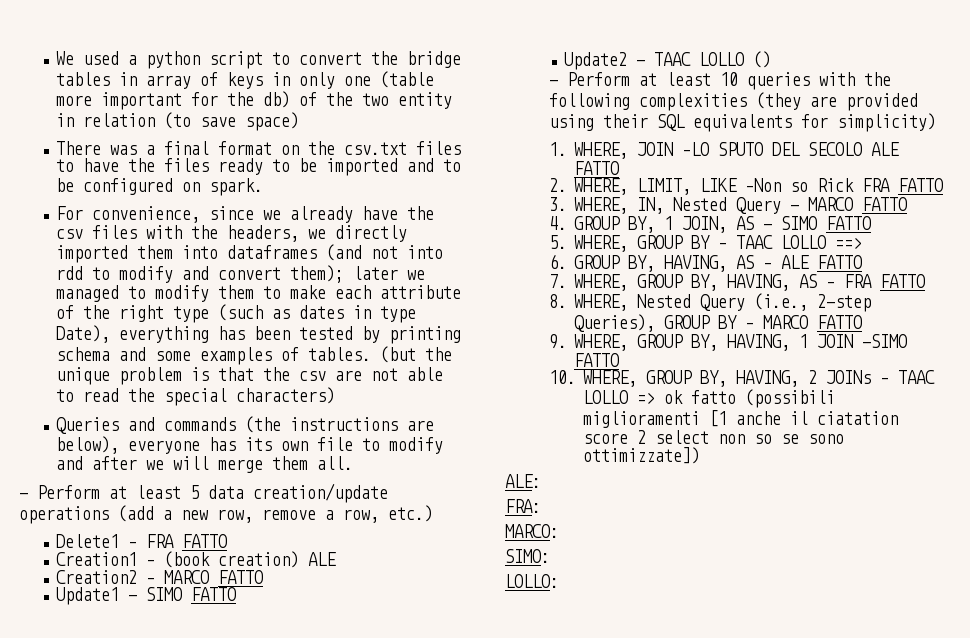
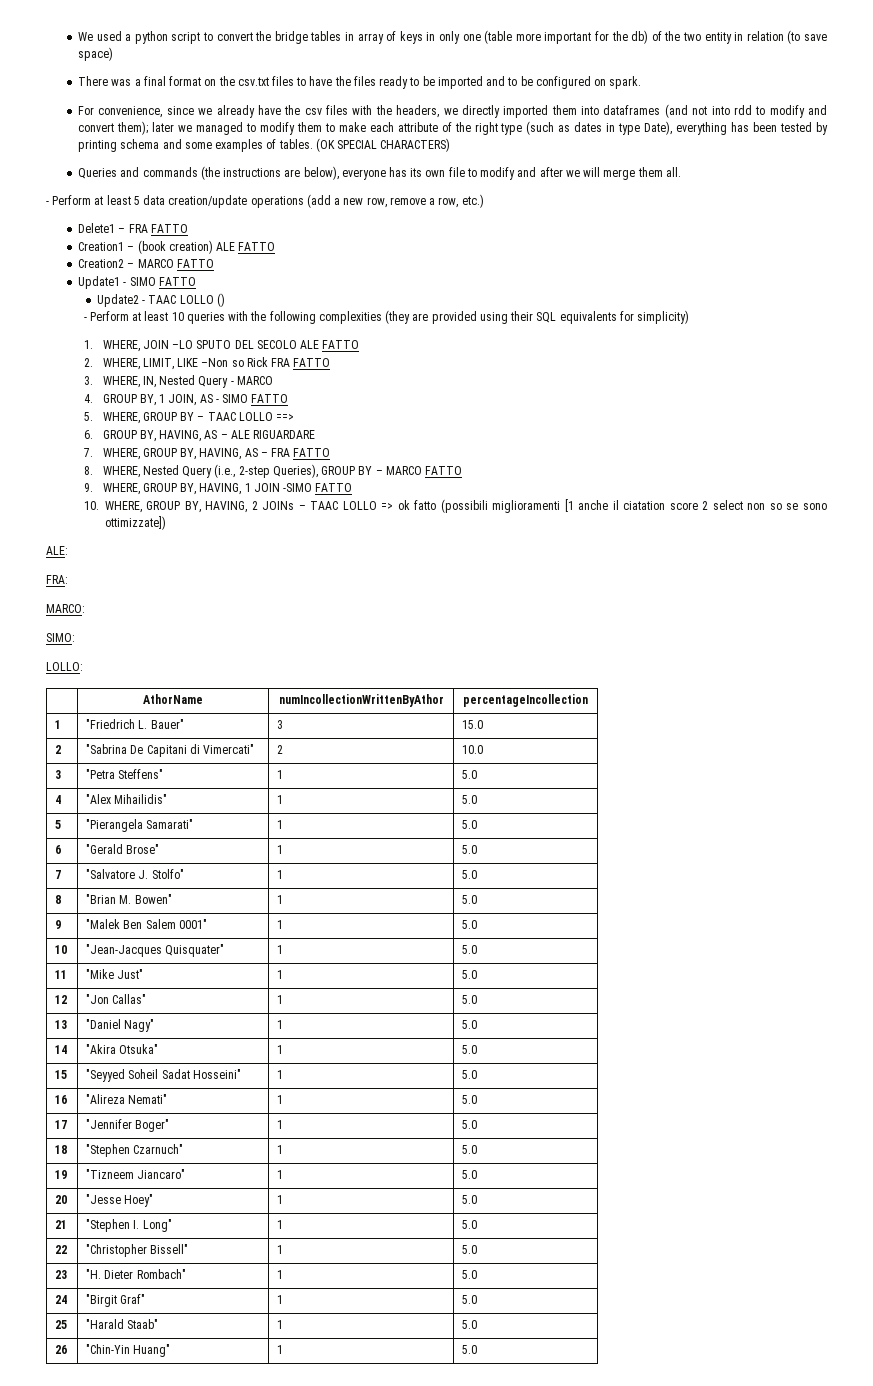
[380,346,453,363] [56,367,444,385] [56,387,336,406] (but the unique problem is that the csv are not able to read the special characters) -> [315,138,451,152] (OK SPECIAL CHARACTERS)
(337, 559) none -> [238,242,276,251] FATTO
[861,197,907,211] FATTO -> (273, 380) none
[816,255,862,269] FATTO -> [253,430,316,439] RIGUARDARE
(559, 581) none -> [143,694,203,704] [278,694,444,707] [463,694,588,707] [55,720,62,729] [86,719,184,729] [277,720,284,729] [462,720,484,729] [55,745,62,754] [86,744,255,757] [277,745,284,754] [462,745,484,754] [55,770,62,779] [86,769,164,779] [277,770,284,779] [462,770,478,779] [55,795,62,804] [86,794,168,804] [277,795,284,804] [462,795,478,804] [55,820,62,829] [86,819,194,832] [277,820,284,829] [462,820,478,829] [55,845,62,854] [86,844,160,854] [277,845,284,854] [462,845,478,854] [55,870,62,879] [86,869,184,879] [277,870,284,879] [462,870,478,879] [55,895,62,904] [86,894,172,904] [277,895,284,904] [462,895,478,904] [55,920,62,929] [86,919,207,929] [277,920,284,929] [462,920,478,929] [55,945,68,954] [86,944,225,957] [277,945,284,954] [462,945,478,954] [55,970,68,979] [86,969,144,979] [277,970,284,979] [462,970,478,979] [55,995,68,1004] [86,994,147,1004] [277,995,284,1004] [462,995,478,1004] [55,1020,68,1029] [86,1019,155,1032] [277,1020,284,1029] [462,1020,478,1029] [55,1045,68,1054] [86,1044,159,1054] [277,1045,284,1054] [462,1045,478,1054] [55,1070,68,1079] [86,1069,241,1082] [277,1070,284,1079] [462,1070,478,1079] [55,1095,68,1104] [86,1094,168,1104] [277,1095,284,1104] [462,1095,478,1104] [55,1120,68,1129] [86,1119,170,1132] [277,1120,284,1129] [462,1120,478,1129] [55,1145,68,1154] [86,1144,184,1157] [277,1145,284,1154] [462,1145,478,1154] [55,1170,68,1179] [86,1169,186,1179] [277,1170,284,1179] [462,1170,478,1179] [55,1195,68,1204] [86,1194,154,1207] [277,1195,284,1204] [462,1195,478,1204] [55,1220,68,1229] [86,1219,172,1232] [277,1220,284,1229] [462,1220,478,1229] [55,1245,68,1254] [86,1244,189,1257] [277,1245,284,1254] [462,1245,478,1254] [55,1270,68,1279] [86,1269,186,1279] [277,1270,284,1279] [462,1270,478,1279] [55,1295,68,1304] [86,1294,146,1307] [277,1295,284,1304] [462,1295,478,1304] [55,1320,68,1329] [86,1319,159,1329] [277,1320,284,1329] [462,1320,478,1329] [55,1345,68,1354] [86,1344,171,1357] [277,1345,284,1354] [462,1345,478,1354] // | AthorName | numIncollectionWrittenByAthor | percentageIncollection // 1 | "Friedrich L. Bauer" | 3 | 15.0 // 2 | "Sabrina De Capitani di Vimercati" | 2 | 10.0 // 3 | "Petra Steffens" | 1 | 5.0 // 4 | "Alex Mihailidis" | 1 | 5.0 // 5 | "Pierangela Samarati" | 1 | 5.0 // 6 | "Gerald Brose" | 1 | 5.0 // 7 | "Salvatore J. Stolfo" | 1 | 5.0 // 8 | "Brian M. Bowen" | 1 | 5.0 // 9 | "Malek Ben Salem 0001" | 1 | 5.0 // 10 | "Jean-Jacques Quisquater" | 1 | 5.0 // 11 | "Mike Just" | 1 | 5.0 // 12 | "Jon Callas" | 1 | 5.0 // 13 | "Daniel Nagy" | 1 | 5.0 // 14 | "Akira Otsuka" | 1 | 5.0 // 15 | "Seyyed Soheil Sadat Hosseini" | 1 | 5.0 // 16 | "Alireza Nemati" | 1 | 5.0 // 17 | "Jennifer Boger" | 1 | 5.0 // 18 | "Stephen Czarnuch" | 1 | 5.0 // 19 | "Tizneem Jiancaro" | 1 | 5.0 // 20 | "Jesse Hoey" | 1 | 5.0 // 21 | "Stephen I. Long" | 1 | 5.0 // 22 | "Christopher Bissell" | 1 | 5.0 // 23 | "H. Dieter Rombach" | 1 | 5.0 // 24 | "Birgit Graf" | 1 | 5.0 // 25 | "Harald Staab" | 1 | 5.0 // 26 | "Chin-Yin Huang" | 1 | 5.0

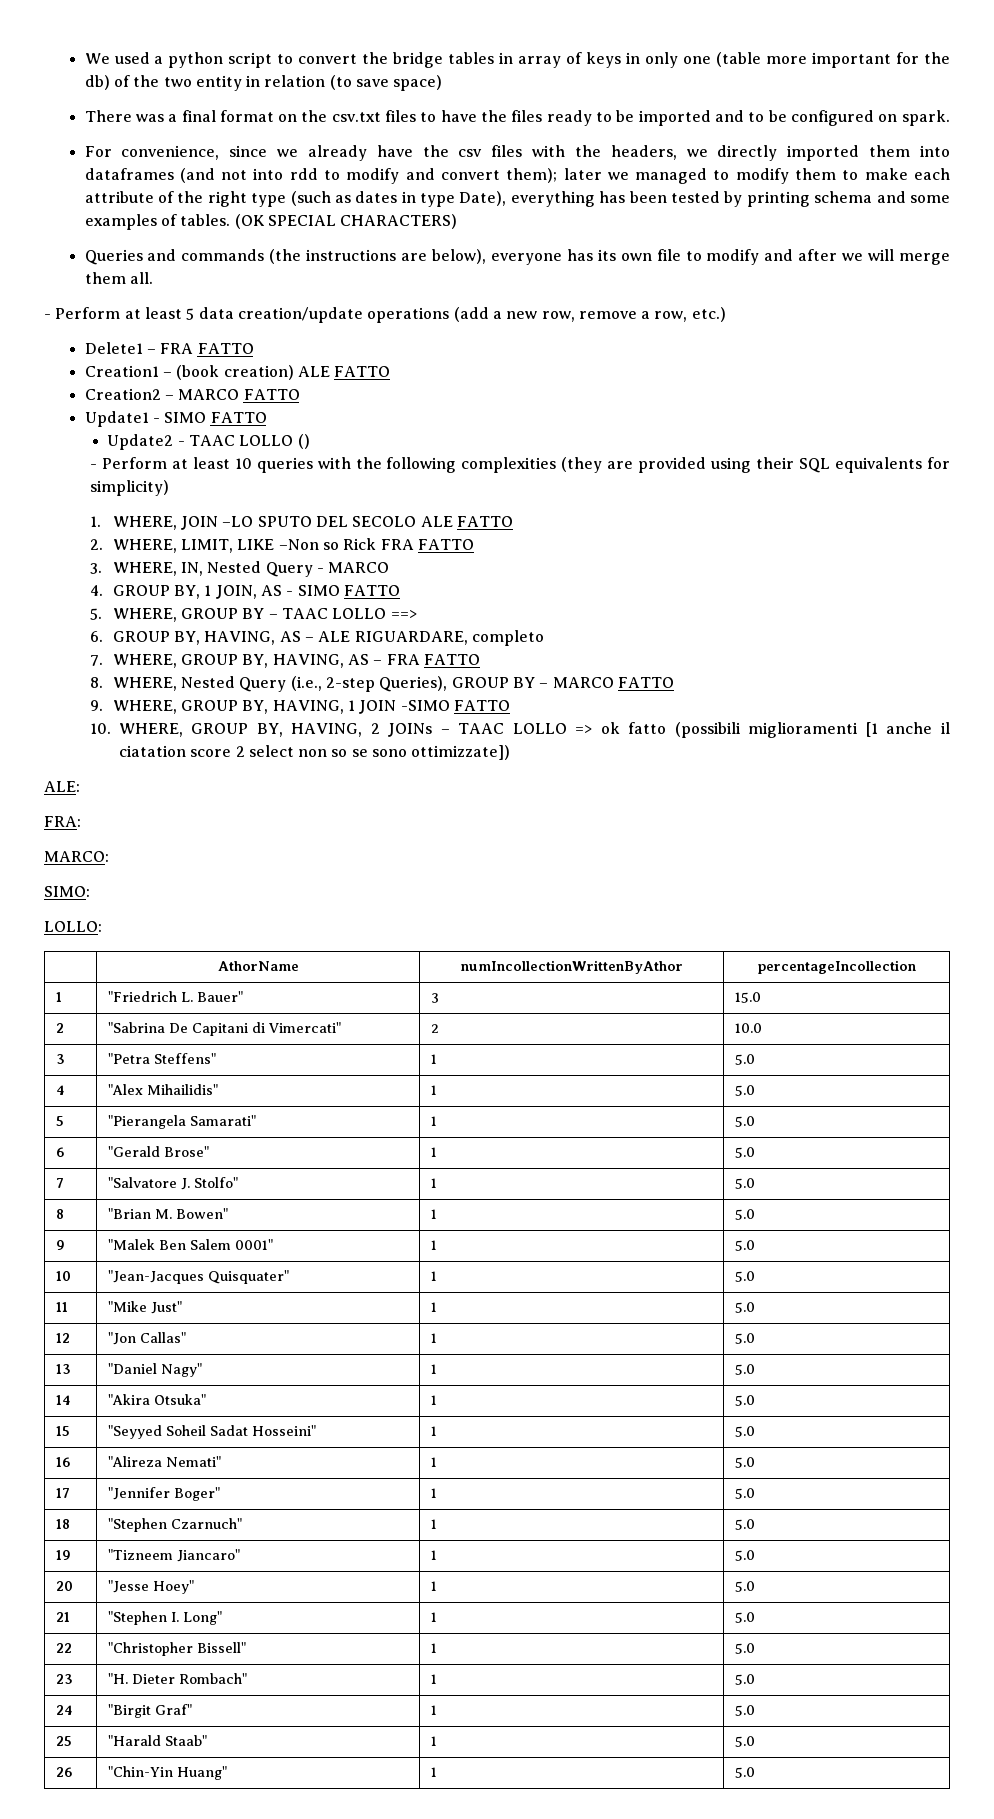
[253,430,316,439] RIGUARDARE -> [354,630,545,646] RIGUARDARE, completo

